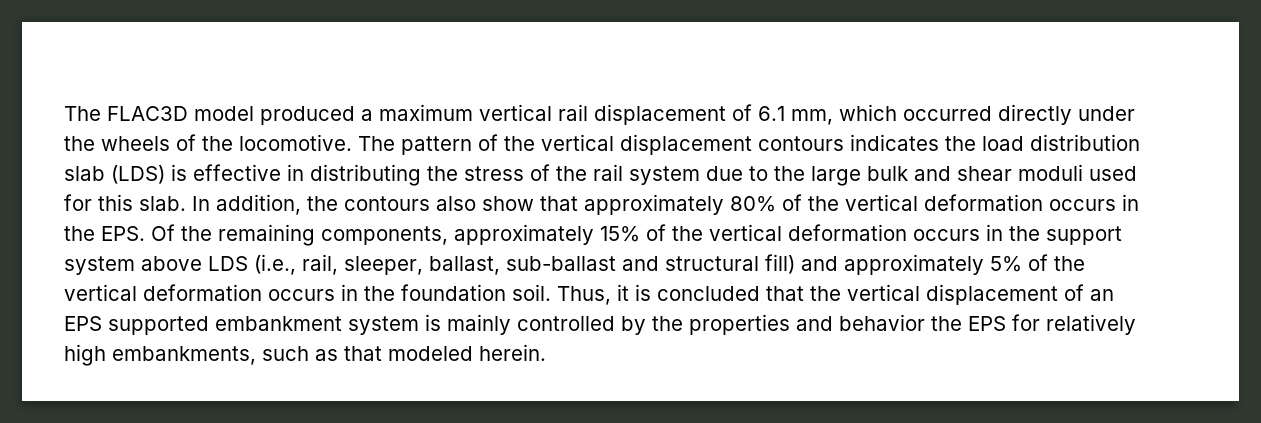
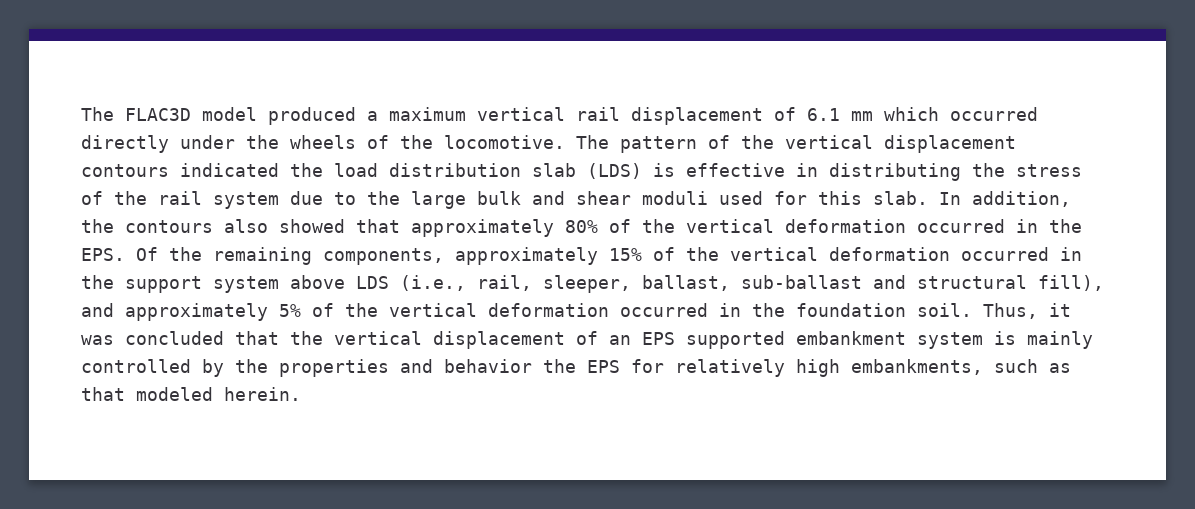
[791,109,833,125] mm, -> [851,111,873,121] mm
[850,134,939,151] indicates -> [180,163,279,177] indicated
[482,196,534,211] show -> [279,219,345,233] showed
[1049,199,1116,211] occurs -> [917,219,1005,233] occurred
[913,229,980,241] occurs -> [961,247,1049,261] occurred
[765,254,795,274] fill) -> [1038,275,1104,291] fill),
[268,289,335,301] occurs -> [620,303,708,317] occurred
[635,284,651,301] is -> [81,335,114,345] was

